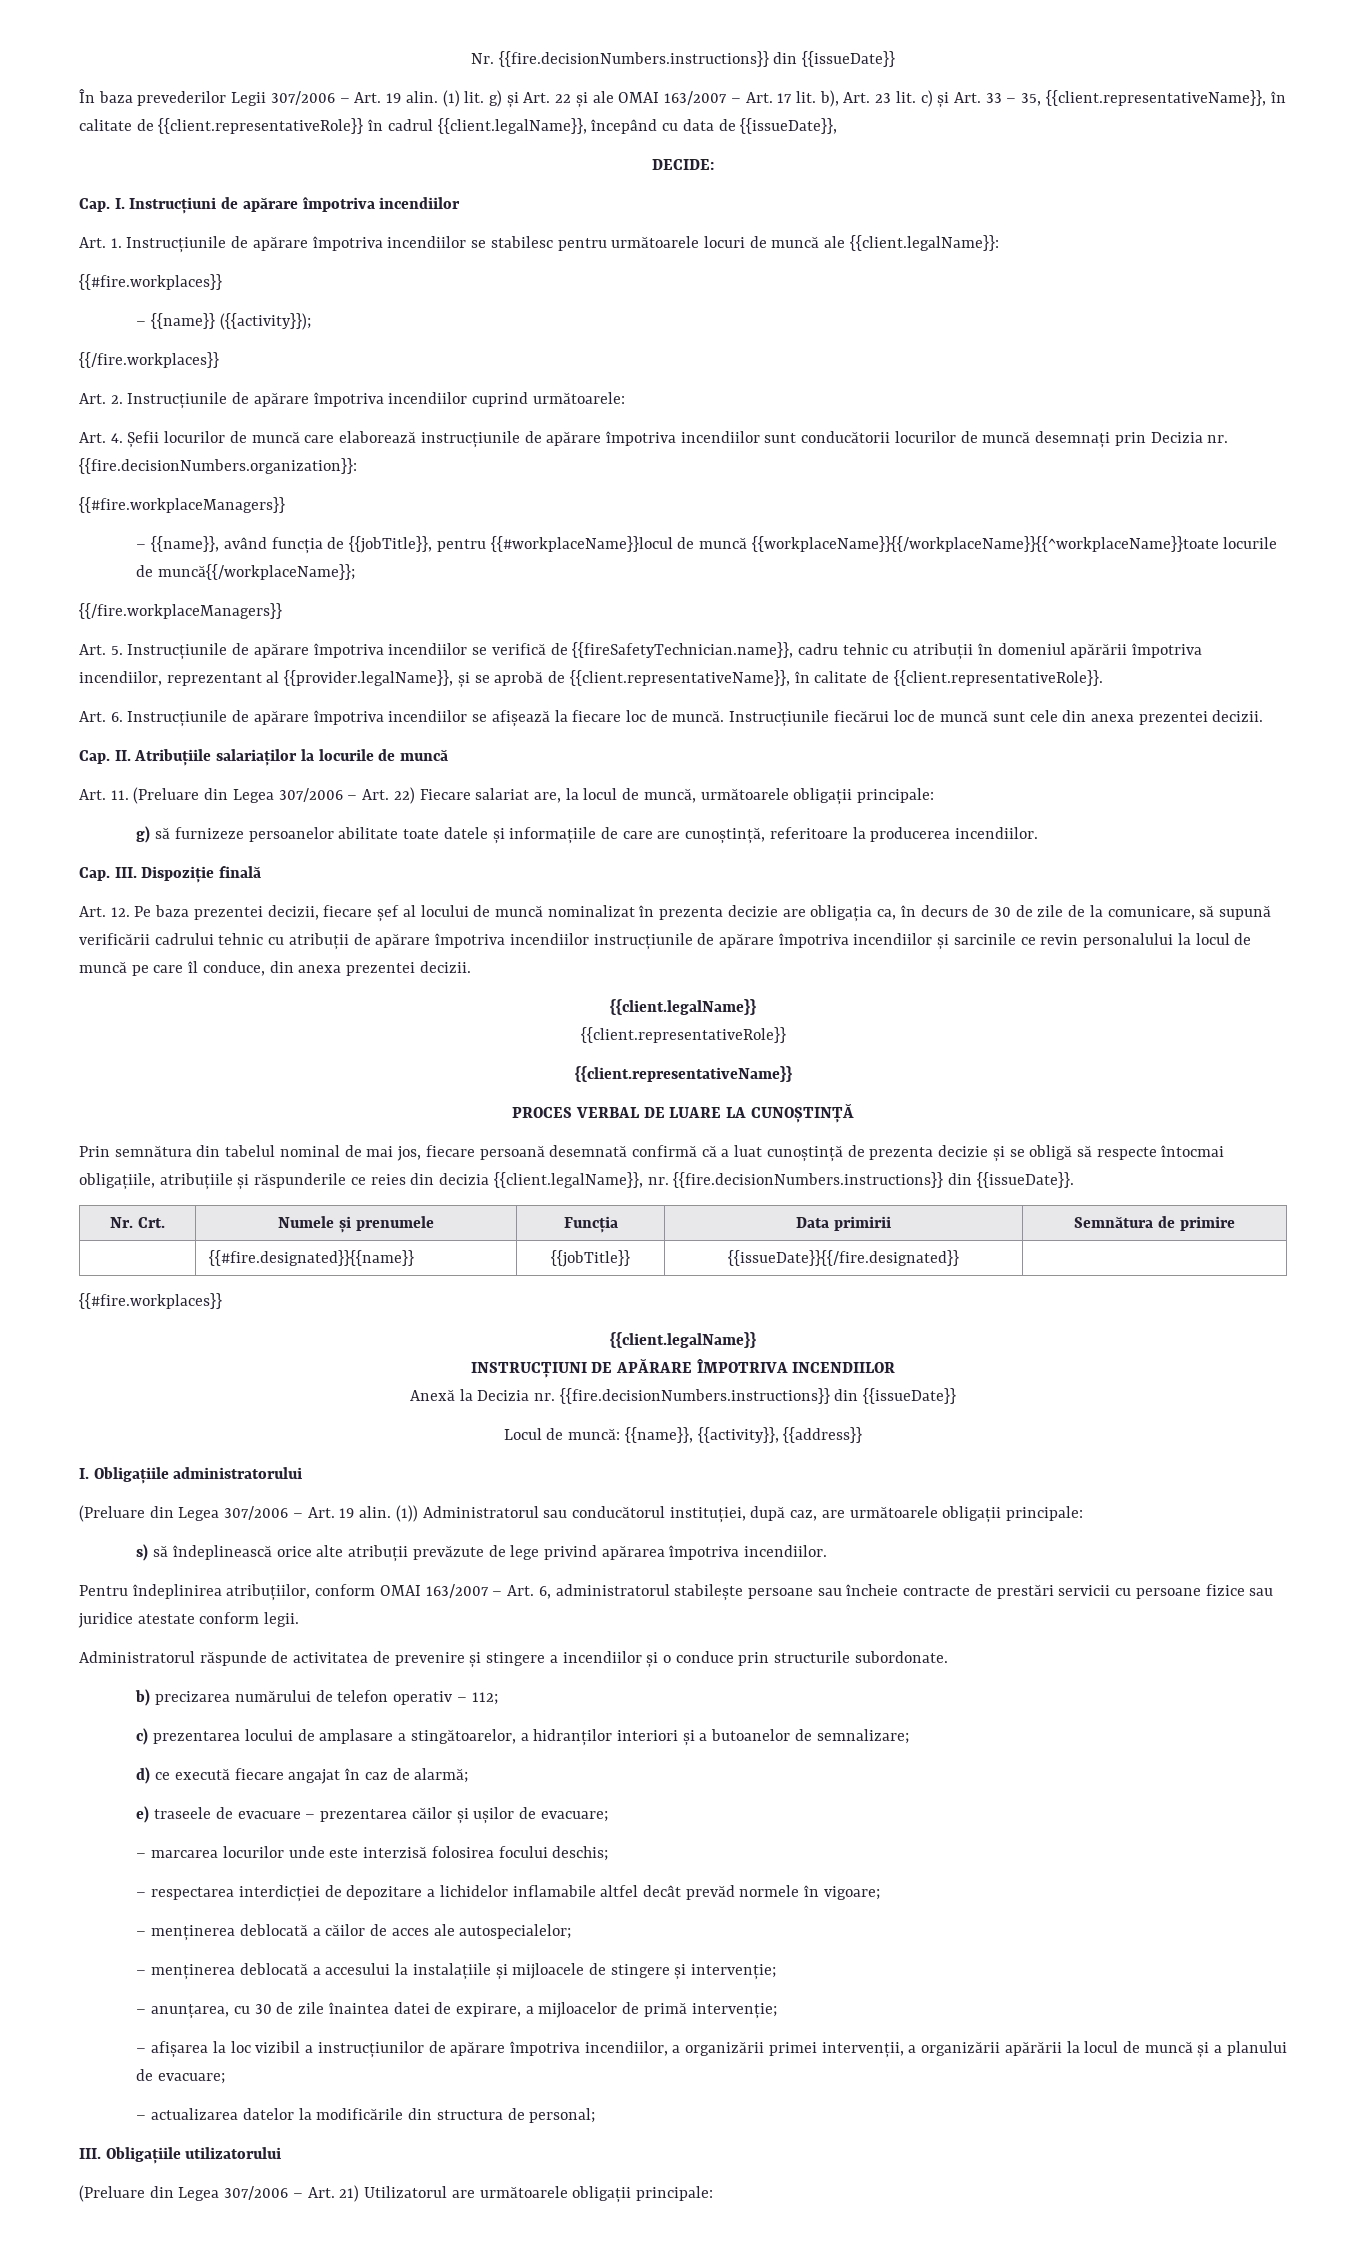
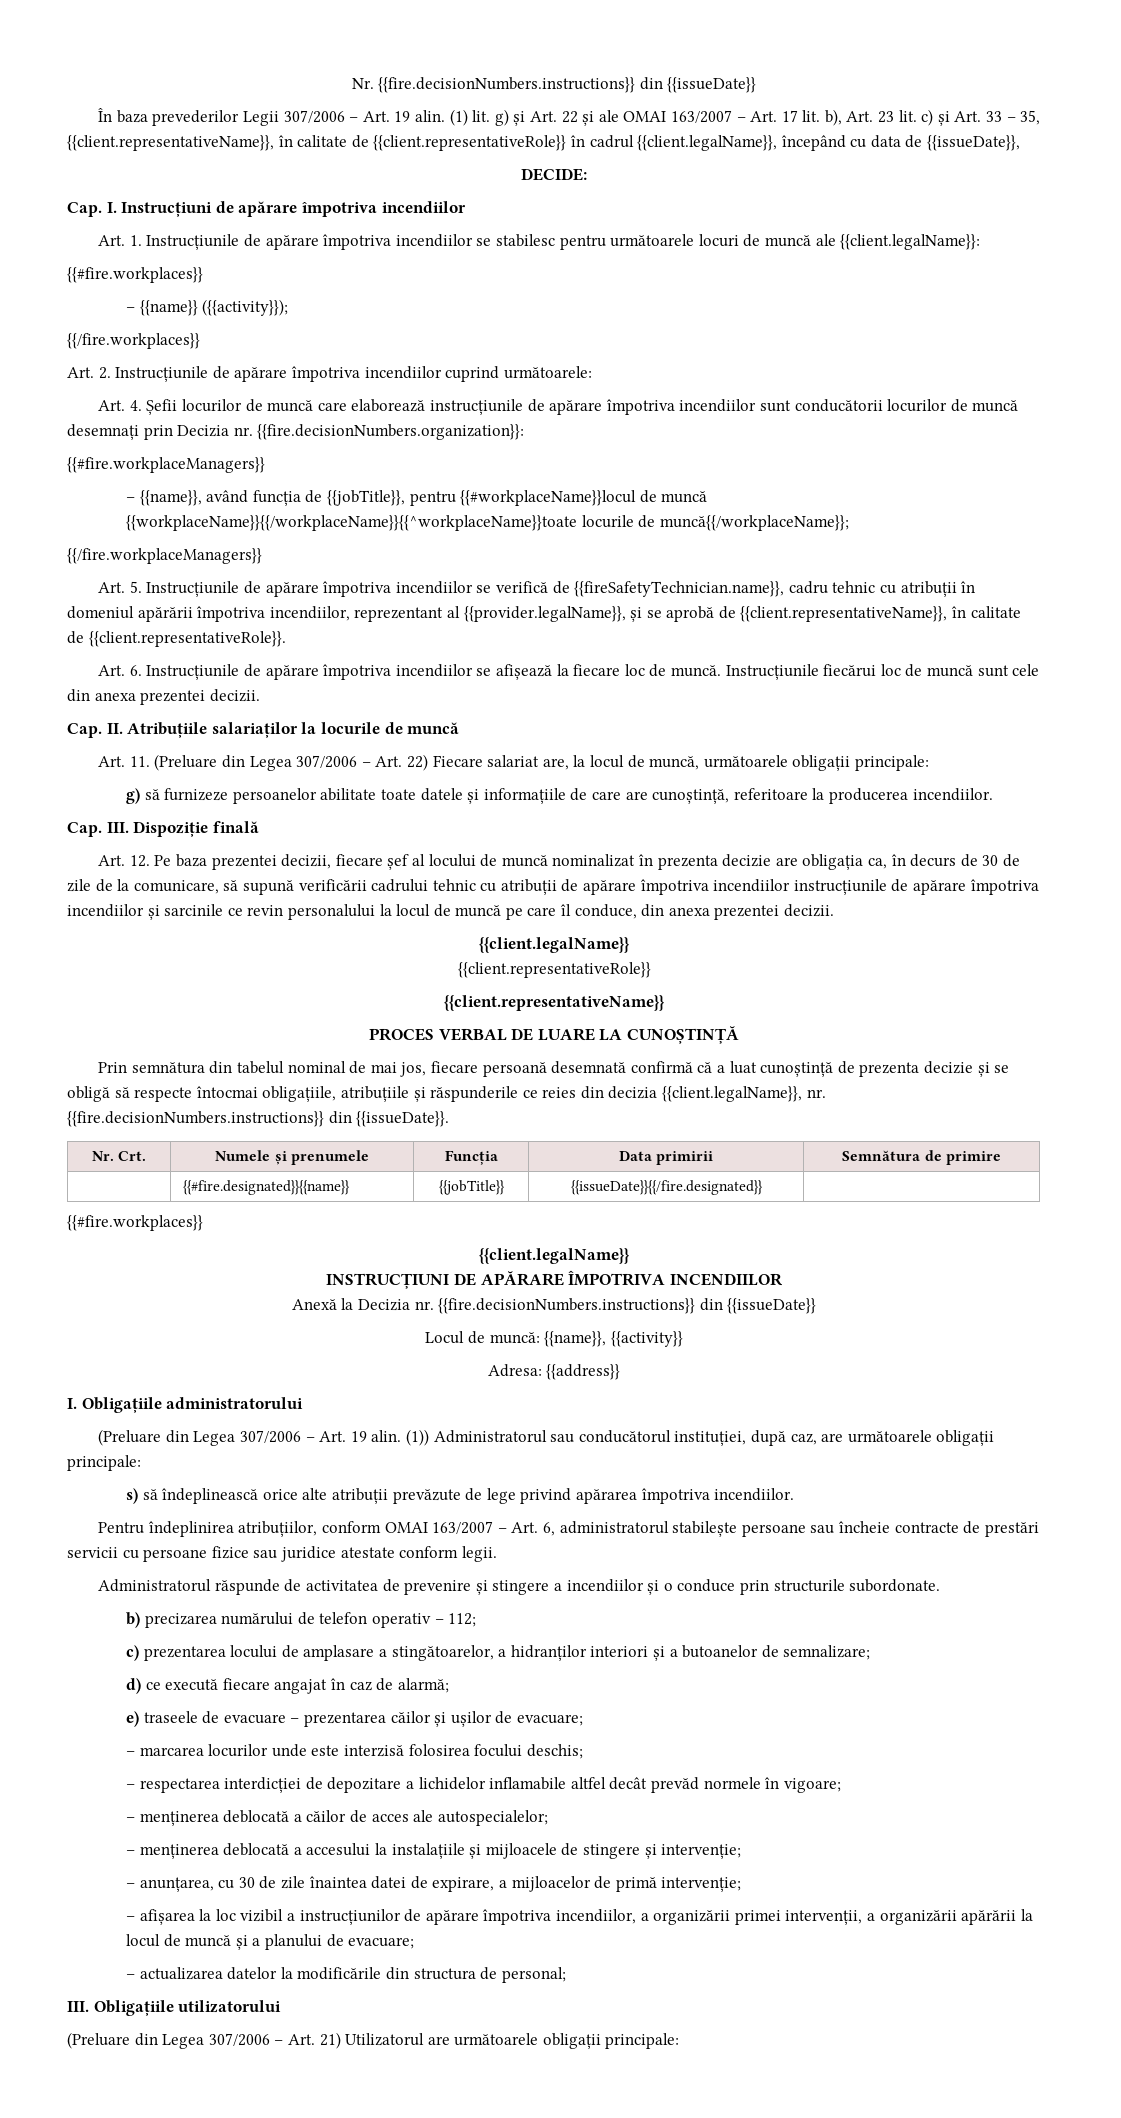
[697,1427,779,1443] {{activity}}, -> [610,1331,683,1347] [487,1364,542,1377] {{activity}} // Adresa:

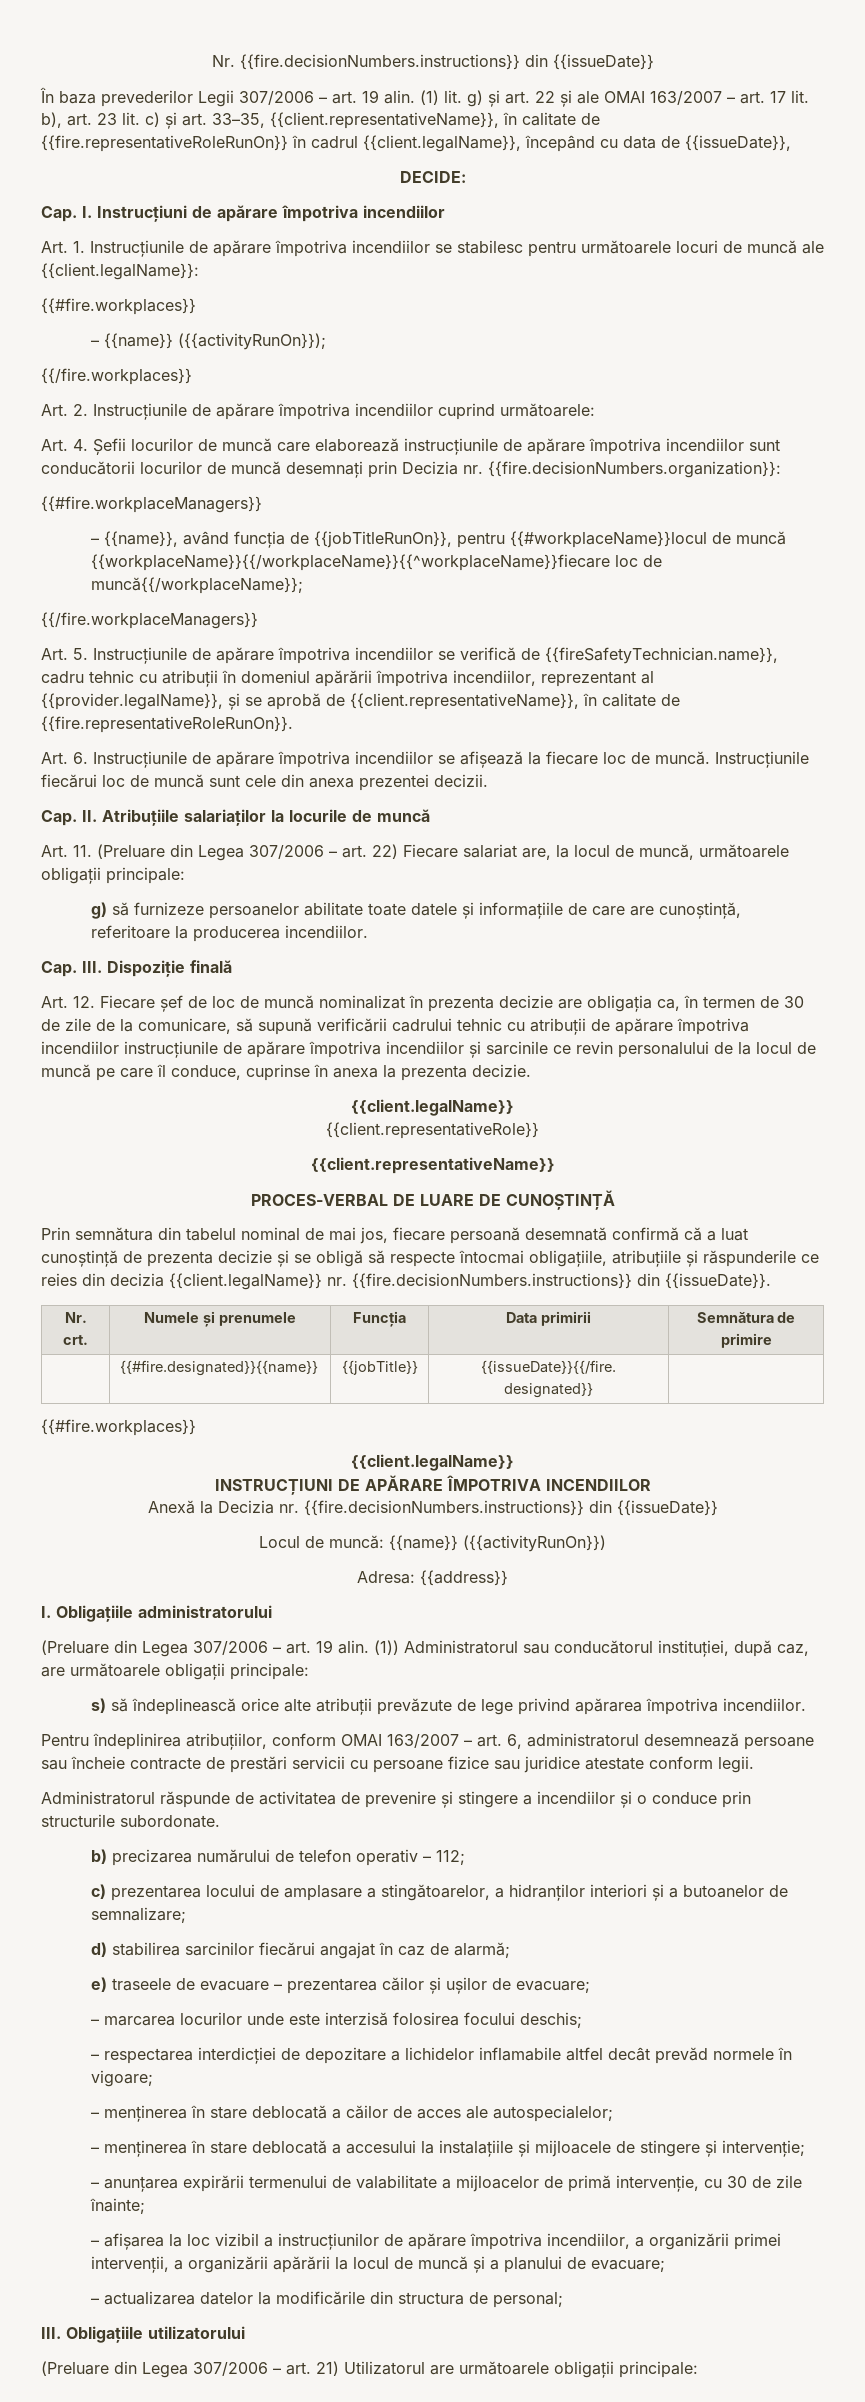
[362,111,390,122] Art. -> [332,91,357,104] art.
[529,111,557,122] Art. -> [505,91,530,104] art.
[750,111,778,122] Art. -> [740,91,765,104] art.
[846,111,874,122] Art. -> [67,113,92,126] art.
[954,110,1041,125] [67,135,567,151] Art. 33 – 35, {{client.representativeName}}, în calitate de {{client.representativeRole}} -> [182,112,600,129] [41,135,288,152] art. 33–35, {{client.representativeName}}, în calitate de {{fire.representativeRoleRunOn}}
[202,299,289,316] ({{activity}}); -> [177,333,326,350] ({{activityRunOn}});
[327,490,406,506] {{jobTitle}}, -> [313,531,452,548] {{jobTitleRunOn}},
[126,515,634,531] {{workplaceName}}{{/workplaceName}}{{^workplaceName}}toate locurile -> [90,554,638,571] {{workplaceName}}{{/workplaceName}}{{^workplaceName}}fiecare loc
[88,631,286,647] {{client.representativeRole}}. -> [41,716,293,733] {{fire.representativeRoleRunOn}}.
[375,756,403,767] Art. -> [342,845,367,858] art.
[154,854,476,870] Pe baza prezentei decizii, fiecare șef al locului -> [100,995,235,1012] Fiecare șef de loc
[910,854,957,867] decurs -> [703,996,755,1008] termen
(375, 912) none -> [714,1042,733,1054] de
[641,904,835,920] din anexa prezentei decizii. -> [246,1064,531,1081] cuprinse în anexa la prezenta decizie.
[369,1028,507,1041] PROCES VERBAL -> [250,1194,388,1206] PROCES-VERBAL
[599,1029,623,1041] LA -> [478,1194,501,1206] DE
[662,1086,803,1102] {{client.legalName}}, -> [169,1273,322,1290] {{client.legalName}}
[118,1151,147,1161] Crt. -> [63,1335,88,1345] crt.
[544,1331,683,1347] {{name}}, {{activity}} -> [389,1535,606,1552] {{name}} ({{activityRunOn}})
[319,1431,347,1442] Art. -> [286,1641,311,1654] art.
[511,1522,539,1533] Art. -> [477,1734,502,1747] art.
[672,1521,738,1537] stabilește -> [644,1733,739,1747] desemnează
[145,1678,270,1691] ce execută fiecare -> [111,1942,315,1956] stabilirea sarcinilor fiecărui
(219, 1818) none -> [190,2105,247,2119] în stare
(219, 1851) none -> [190,2140,247,2154] în stare
[139,1876,742,1892] anunțarea, cu 30 de zile înaintea datei de expirare, a mijloacelor de primă intervenție; -> [103,2175,802,2192] [89,2198,145,2214] anunțarea expirării termenului de valabilitate a mijloacelor de primă intervenție, cu 30 de zile înainte;
[287,2034,315,2045] Art. -> [286,2362,311,2375] art.

